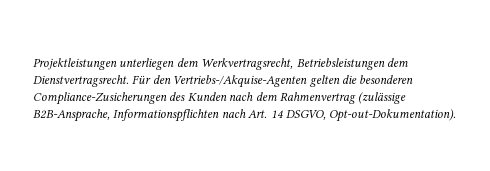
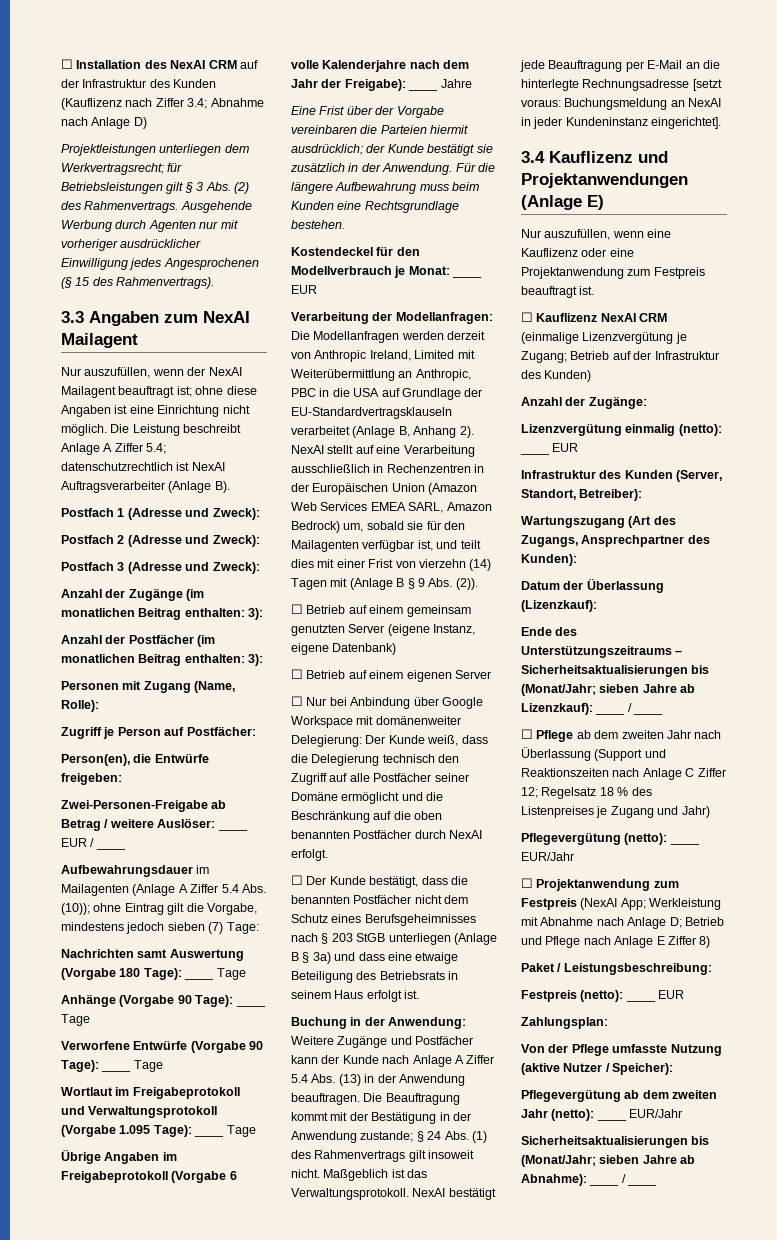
[33,58,408,70] [33,75,414,88] [33,92,407,105] [33,109,457,122] Projektleistungen unterliegen dem Werkvertragsrecht, Betriebsleistungen dem Dienstvertragsrecht. Für den Vertriebs-/Akquise-Agenten gelten die besonderen Compliance-Zusicherungen des Kunden nach dem Rahmenvertrag (zulässige B2B-Ansprache, Informationspflichten nach Art. 14 DSGVO, Opt-out-Dokumentation). -> [61,59,258,69] [61,79,217,88] [61,98,264,110] [61,117,147,129] [61,144,249,156] [61,163,183,175] [61,182,249,194] [61,201,252,213] [61,220,238,232] [61,239,202,251] [61,258,259,270] [61,277,215,289] [61,311,250,326] [61,333,138,348] [61,367,242,378] [61,386,257,398] [61,405,250,417] [61,424,242,436] [61,443,167,455] [61,462,225,471] [61,481,230,493] [61,508,260,520] [61,535,260,547] [61,562,260,574] [61,588,205,601] [61,608,264,620] [61,634,216,647] [61,654,264,666] [61,681,236,693] [61,700,99,712] [61,726,256,739] [61,753,209,766] [61,773,122,785] [61,800,227,812] [61,818,216,831] [217,828,248,831] [61,838,95,847] [95,847,126,850] [61,865,210,877] [61,884,266,896] [61,903,257,915] [61,922,259,934] [61,949,244,961] [61,968,246,980] [61,994,266,1007] [61,1014,90,1026] [61,1040,264,1053] [61,1060,163,1072] [61,1087,240,1099] [61,1106,218,1118] [61,1125,256,1137] [61,1149,177,1164] [61,1171,237,1183] [291,60,470,72] [291,79,439,91] [440,79,472,88] [291,106,444,118] [291,125,469,134] [291,144,493,156] [290,163,495,175] [291,182,480,194] [291,201,459,213] [291,220,345,229] [291,246,420,256] [291,266,450,278] [452,275,483,278] [291,285,317,294] [291,312,493,324] [291,331,486,343] [291,350,475,362] [291,369,471,381] [291,388,483,400] [291,407,452,419] [291,426,474,438] [291,445,475,457] [291,464,485,473] [291,483,478,495] [291,502,492,513] [291,521,465,533] [291,540,481,552] [291,559,492,571] [291,578,478,590] [291,604,471,617] [291,624,476,636] [291,643,397,655] [291,669,491,682] [291,696,483,709] [291,716,461,728] [291,735,488,747] [291,754,460,766] [291,773,469,785] [291,792,444,804] [291,811,443,823] [291,830,483,839] [291,849,328,861] [291,875,468,888] [291,895,469,904] [291,914,476,926] [291,933,497,945] [291,952,459,964] [291,971,459,983] [291,990,420,1002] [291,1017,467,1029] [291,1036,474,1048] [291,1055,495,1067] [291,1074,465,1086] [291,1093,460,1105] [291,1112,471,1124] [291,1131,487,1143] [291,1150,475,1162] [291,1169,428,1181] [291,1188,496,1200] [520,60,720,72] [521,79,722,91] [521,98,722,110] [521,117,722,129] [521,151,668,163] [521,173,688,188] [521,195,604,210] [521,229,672,240] [521,248,634,257] [521,267,705,279] [521,286,595,298] [521,312,668,322] [521,332,687,344] [521,351,719,363] [521,370,592,382] [521,396,647,409] [521,423,722,436] [520,452,550,455] [552,443,579,452] [521,470,723,482] [521,489,643,501] [521,516,676,528] [521,535,710,547] [521,554,577,566] [521,578,664,593] [521,600,597,612] [521,627,578,636] [521,645,683,658] [521,665,710,677] [521,684,696,696] [521,703,626,715] [627,703,632,712] [633,712,664,715] [521,729,722,742] [521,747,666,761] [521,768,726,780] [521,787,652,799] [521,806,710,818] [521,832,700,845] [521,852,574,861] [521,878,679,891] [521,898,722,910] [521,917,724,929] [521,936,711,948] [521,963,712,975] [521,990,656,1002] [658,990,685,999] [521,1017,608,1029] [521,1044,722,1056] [521,1063,674,1075] [521,1089,718,1102] [521,1109,627,1121] [629,1109,683,1118] [521,1136,710,1148] [521,1155,696,1167] [521,1174,620,1186] [621,1174,626,1183] [627,1183,658,1186] ☐ Installation des NexAI CRM auf der Infrastruktur des Kunden (Kauflizenz nach Ziffer 3.4; Abnahme nach Anlage D) // Projektleistungen unterliegen dem Werkvertragsrecht; für Betriebsleistungen gilt § 3 Abs. (2) des Rahmenvertrags. Ausgehende Werbung durch Agenten nur mit vorheriger ausdrücklicher Einwilligung jedes Angesprochenen (§ 15 des Rahmenvertrags). // 3.3 Angaben zum NexAI Mailagent // Nur auszufüllen, wenn der NexAI Mailagent beauftragt ist; ohne diese Angaben ist eine Einrichtung nicht möglich. Die Leistung beschreibt Anlage A Ziffer 5.4; datenschutzrechtlich ist NexAI Auftragsverarbeiter (Anlage B). // Postfach 1 (Adresse und Zweck): // Postfach 2 (Adresse und Zweck): // Postfach 3 (Adresse und Zweck): // Anzahl der Zugänge (im monatlichen Beitrag enthalten: 3): // Anzahl der Postfächer (im monatlichen Beitrag enthalten: 3): // Personen mit Zugang (Name, Rolle): // Zugriff je Person auf Postfächer: // Person(en), die Entwürfe freigeben: // Zwei-Personen-Freigabe ab Betrag / weitere Auslöser: ____ EUR / ____ // Aufbewahrungsdauer im Mailagenten (Anlage A Ziffer 5.4 Abs. (10)); ohne Eintrag gilt die Vorgabe, mindestens jedoch sieben (7) Tage: // Nachrichten samt Auswertung (Vorgabe 180 Tage): ____ Tage // Anhänge (Vorgabe 90 Tage): ____ Tage // Verworfene Entwürfe (Vorgabe 90 Tage): ____ Tage // Wortlaut im Freigabeprotokoll und Verwaltungsprotokoll (Vorgabe 1.095 Tage): ____ Tage // Übrige Angaben im Freigabeprotokoll (Vorgabe 6 volle Kalenderjahre nach dem Jahr der Freigabe): ____ Jahre // Eine Frist über der Vorgabe vereinbaren die Parteien hiermit ausdrücklich; der Kunde bestätigt sie zusätzlich in der Anwendung. Für die längere Aufbewahrung muss beim Kunden eine Rechtsgrundlage bestehen. // Kostendeckel für den Modellverbrauch je Monat: ____ EUR // Verarbeitung der Modellanfragen: Die Modellanfragen werden derzeit von Anthropic Ireland, Limited mit Weiterübermittlung an Anthropic, PBC in die USA auf Grundlage der EU-Standardvertragsklauseln verarbeitet (Anlage B, Anhang 2). NexAI stellt auf eine Verarbeitung ausschließlich in Rechenzentren in der Europäischen Union (Amazon Web Services EMEA SARL, Amazon Bedrock) um, sobald sie für den Mailagenten verfügbar ist, und teilt dies mit einer Frist von vierzehn (14) Tagen mit (Anlage B § 9 Abs. (2)). // ☐ Betrieb auf einem gemeinsam genutzten Server (eigene Instanz, eigene Datenbank) // ☐ Betrieb auf einem eigenen Server // ☐ Nur bei Anbindung über Google Workspace mit domänenweiter Delegierung: Der Kunde weiß, dass die Delegierung technisch den Zugriff auf alle Postfächer seiner Domäne ermöglicht und die Beschränkung auf die oben benannten Postfächer durch NexAI erfolgt. // ☐ Der Kunde bestätigt, dass die benannten Postfächer nicht dem Schutz eines Berufsgeheimnisses nach § 203 StGB unterliegen (Anlage B § 3a) und dass eine etwaige Beteiligung des Betriebsrats in seinem Haus erfolgt ist. // Buchung in der Anwendung: Weitere Zugänge und Postfächer kann der Kunde nach Anlage A Ziffer 5.4 Abs. (13) in der Anwendung beauftragen. Die Beauftragung kommt mit der Bestätigung in der Anwendung zustande; § 24 Abs. (1) des Rahmenvertrags gilt insoweit nicht. Maßgeblich ist das Verwaltungsprotokoll. NexAI bestätigt jede Beauftragung per E-Mail an die hinterlegte Rechnungsadresse [setzt voraus: Buchungsmeldung an NexAI in jeder Kundeninstanz eingerichtet]. // 3.4 Kauflizenz und Projektanwendungen (Anlage E) // Nur auszufüllen, wenn eine Kauflizenz oder eine Projektanwendung zum Festpreis beauftragt ist. // ☐ Kauflizenz NexAI CRM (einmalige Lizenzvergütung je Zugang; Betrieb auf der Infrastruktur des Kunden) // Anzahl der Zugänge: // Lizenzvergütung einmalig (netto): ____ EUR // Infrastruktur des Kunden (Server, Standort, Betreiber): // Wartungszugang (Art des Zugangs, Ansprechpartner des Kunden): // Datum der Überlassung (Lizenzkauf): // Ende des Unterstützungszeitraums – Sicherheitsaktualisierungen bis (Monat/Jahr; sieben Jahre ab Lizenzkauf): ____ / ____ // ☐ Pflege ab dem zweiten Jahr nach Überlassung (Support und Reaktionszeiten nach Anlage C Ziffer 12; Regelsatz 18 % des Listenpreises je Zugang und Jahr) // Pflegevergütung (netto): ____ EUR/Jahr // ☐ Projektanwendung zum Festpreis (NexAI App; Werkleistung mit Abnahme nach Anlage D; Betrieb und Pflege nach Anlage E Ziffer 8) // Paket / Leistungsbeschreibung: // Festpreis (netto): ____ EUR // Zahlungsplan: // Von der Pflege umfasste Nutzung (aktive Nutzer / Speicher): // Pflegevergütung ab dem zweiten Jahr (netto): ____ EUR/Jahr // Sicherheitsaktualisierungen bis (Monat/Jahr; sieben Jahre ab Abnahme): ____ / ____

